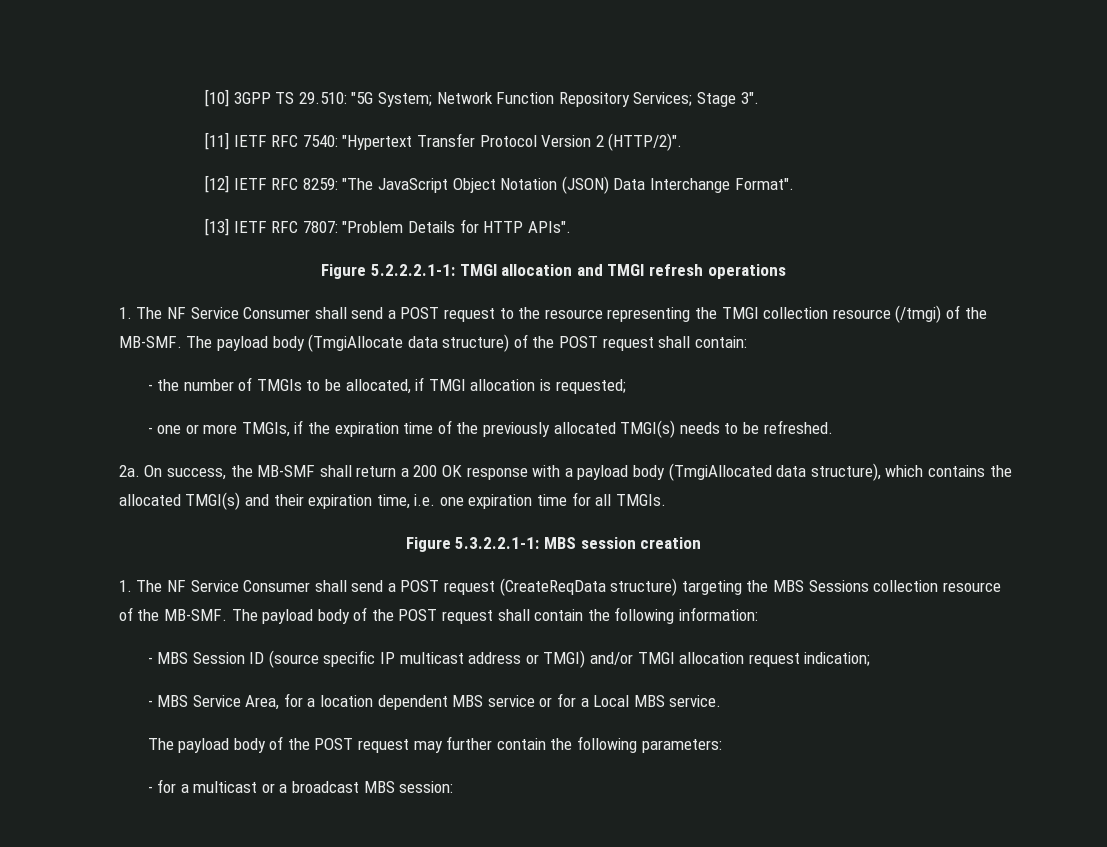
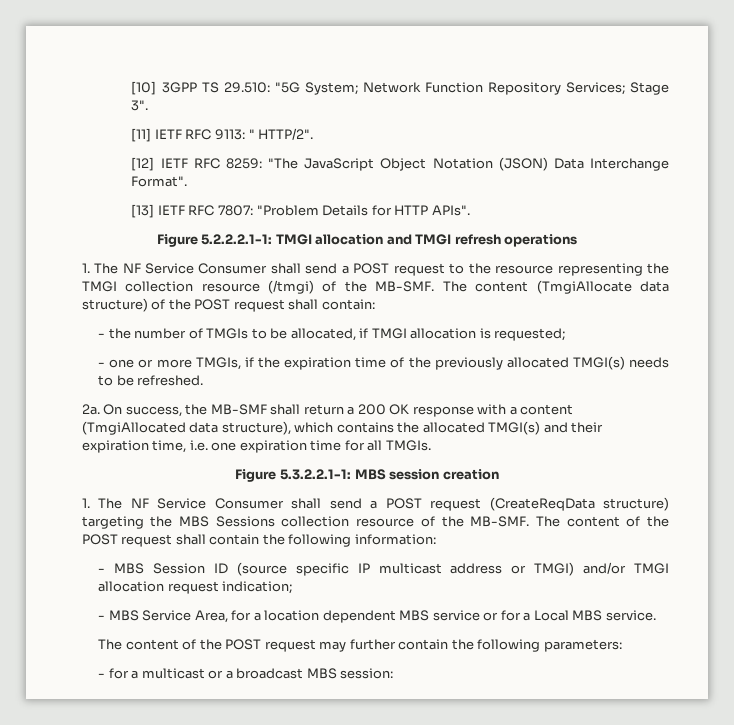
[302,133,683,151] 7540: "Hypertext Transfer Protocol Version 2 (HTTP/2)". -> [214,128,314,140] 9113: " HTTP/2".
[216,336,305,351] payload body -> [475,281,529,292] content
[577,465,666,480] payload body -> [520,404,574,415] content
[262,609,350,624] payload body -> [566,516,620,527] content
[178,738,266,753] payload body -> [125,639,179,650] content

